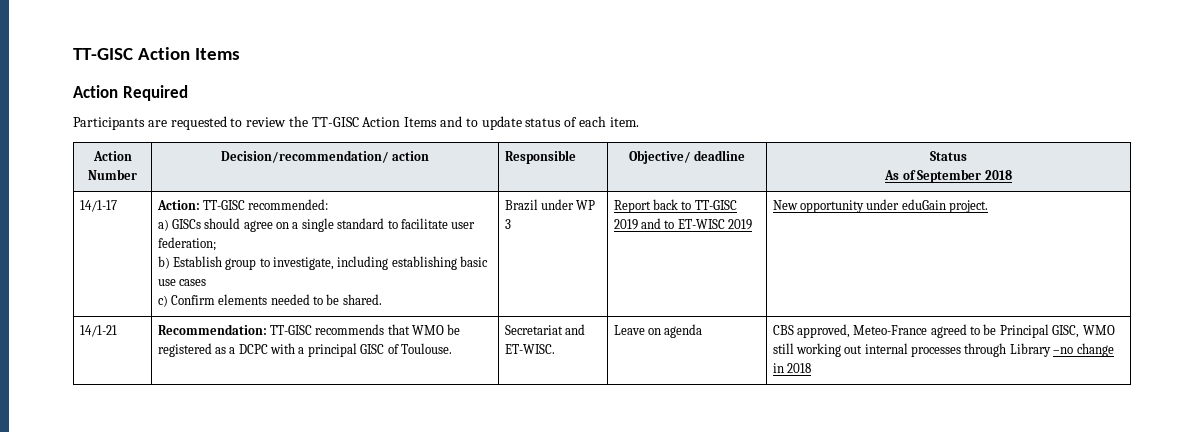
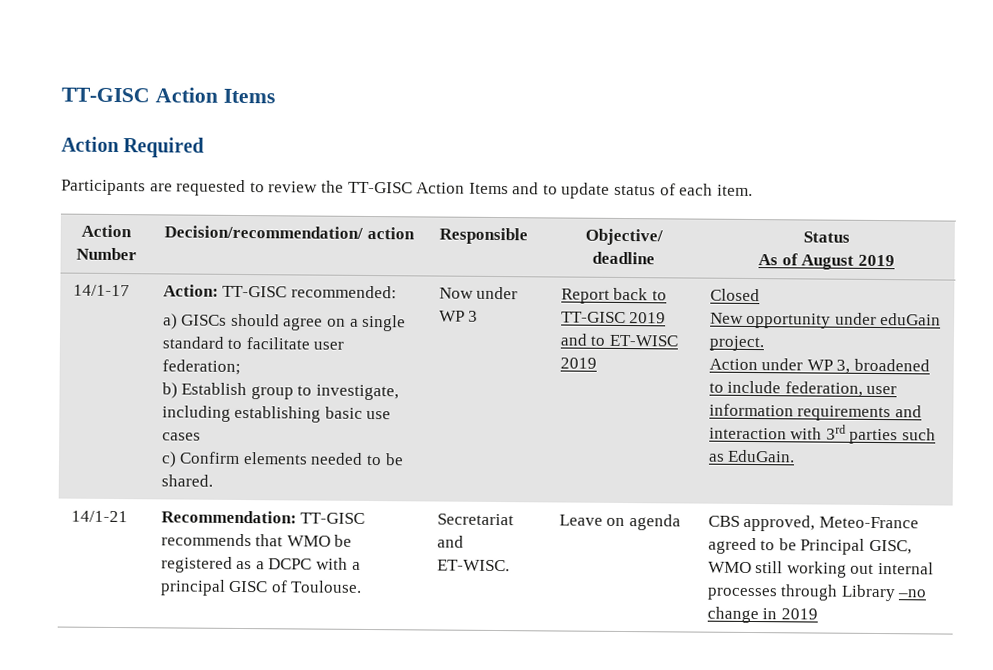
[917,169,1012,183] September 2018 -> [801,254,895,270] August 2019
[504,199,538,211] Brazil -> [438,287,474,299] Now
(753, 224) none -> [709,288,760,302] Closed //
(989, 206) none -> [708,358,930,374] [708,380,898,397] [708,403,922,422] [708,424,936,445] [708,449,796,463] // Action under WP 3, broadened to include federation, user information requirements and interaction with 3rd parties such as EduGain.
[786,363,811,373] 2018 -> [780,608,818,620] 2019

